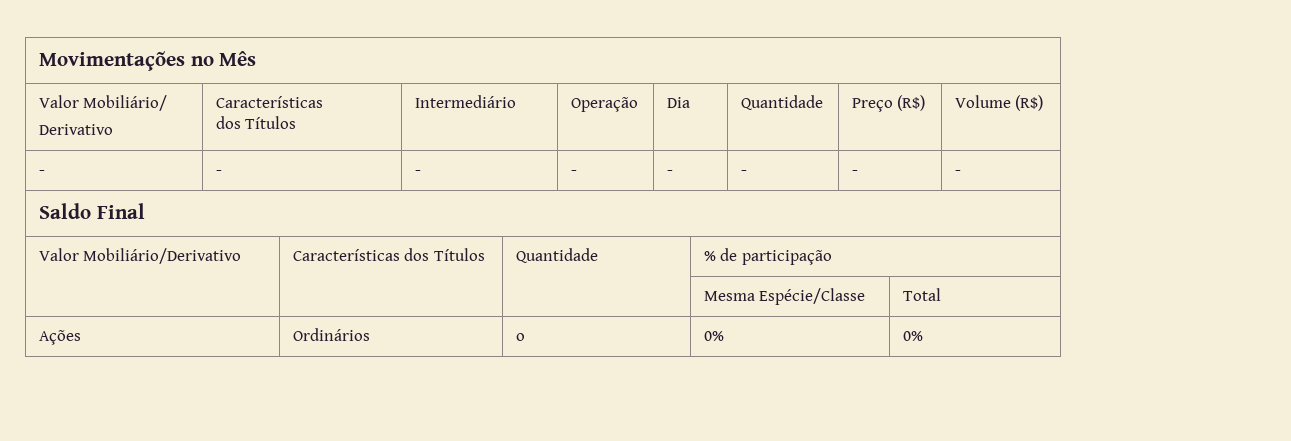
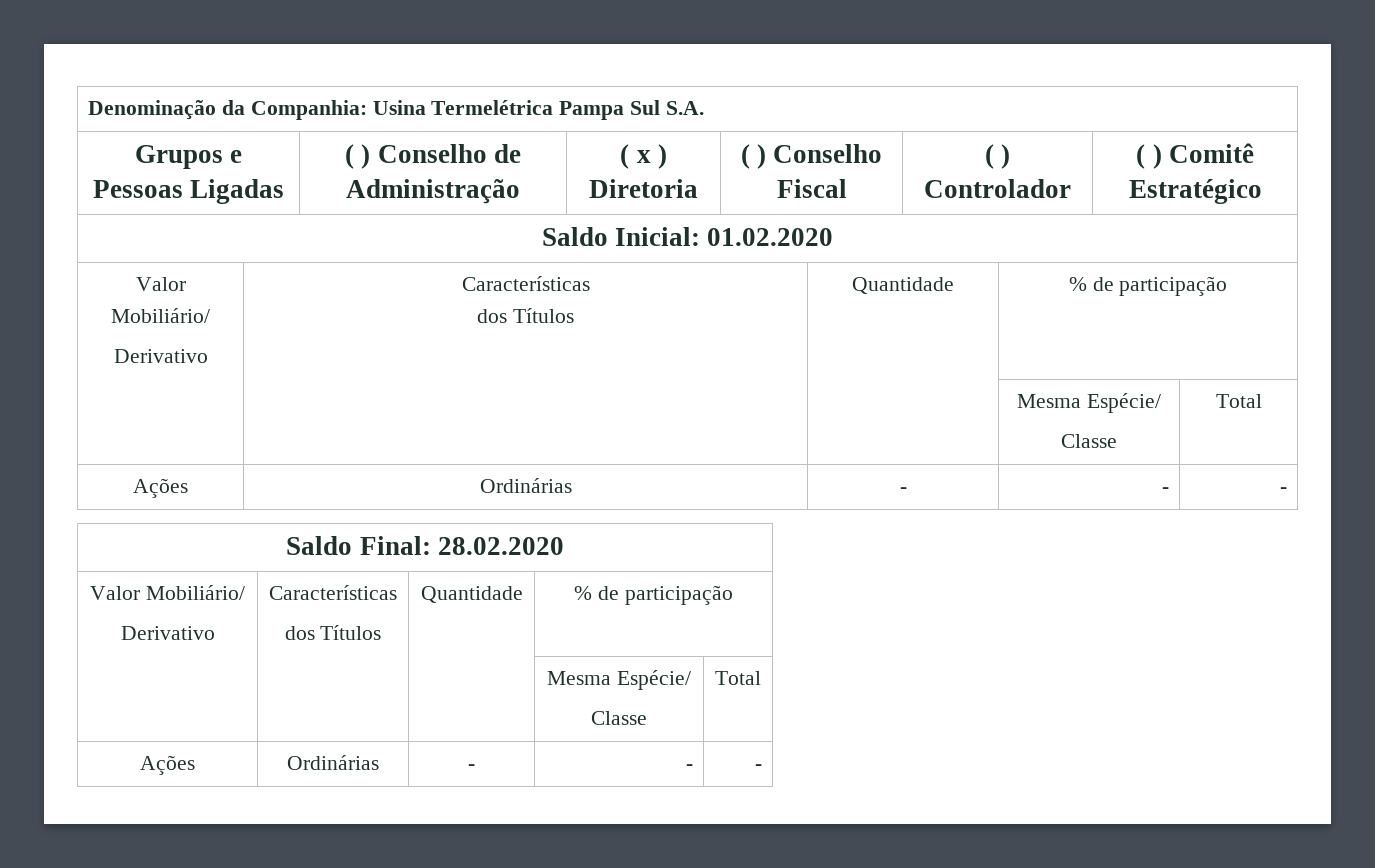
[38,51,257,71] [38,95,168,111] [38,124,113,135] [215,96,323,108] [215,116,297,129] [414,95,516,108] [570,97,638,112] [666,97,690,108] [740,95,823,110] [851,95,926,112] [954,95,1044,111] [38,170,45,175] [215,170,222,175] [414,170,421,175] [570,170,577,175] [666,170,673,175] [740,170,747,175] [851,170,858,175] [954,170,961,175] [38,203,145,219] [38,248,242,264] [292,248,485,261] [515,248,598,263] [703,248,832,265] [703,288,866,305] [902,288,941,301] [38,330,81,345] [292,328,370,341] [515,333,525,341] [703,331,724,341] [902,331,923,341] Movimentações no Mês // Valor Mobiliário/ // Derivativo | Características // dos Títulos | Intermediário | Operação | Dia | Quantidade | Preço (R$) | Volume (R$) // - | - | - | - | - | - | - | - // Saldo Final // Valor Mobiliário/Derivativo | Características dos Títulos | Quantidade | % de participação // | | | Mesma Espécie/Classe | Total // Ações | Ordinários | o | 0% | 0% -> [88,100,704,120] [134,145,243,169] [92,179,285,204] [345,144,521,169] [346,179,520,204] [620,144,667,169] [589,179,698,198] [740,144,883,169] [776,179,847,198] [984,144,1011,169] [924,179,1071,198] [1136,143,1254,169] [1128,179,1262,204] [541,227,834,246] [135,277,186,291] [111,308,210,323] [113,349,208,363] [461,276,590,291] [477,308,574,323] [852,277,954,294] [1068,276,1228,296] [1017,393,1161,413] [1061,434,1117,448] [1215,394,1262,408] [133,478,188,498] [479,478,572,493] [899,487,907,493] [1161,487,1169,493] [1279,487,1287,493] [286,536,564,555] [90,585,245,600] [120,626,215,640] [269,585,397,600] [284,625,382,640] [420,586,523,603] [574,585,733,605] [547,670,691,690] [591,711,647,725] [715,671,761,685] [140,755,195,775] [287,755,379,770] [468,764,475,770] [685,764,693,770] [754,764,762,770] Denominação da Companhia: Usina Termelétrica Pampa Sul S.A. // Grupos e Pessoas Ligadas | ( ) Conselho de Administração | ( x ) Diretoria | ( ) Conselho Fiscal | ( ) Controlador | ( ) Comitê Estratégico // Saldo Inicial: 01.02.2020 // Valor Mobiliário/ // Derivativo | Características // dos Títulos | Quantidade | % de participação // | | | Mesma Espécie/ // Classe | Total // Ações | Ordinárias | - | - | - // Saldo Final: 28.02.2020 // Valor Mobiliário/ // Derivativo | Características // dos Títulos | Quantidade | % de participação // | | | Mesma Espécie/ // Classe | Total // Ações | Ordinárias | - | - | -

